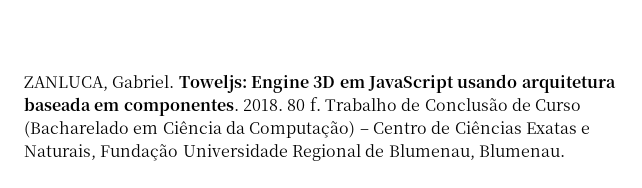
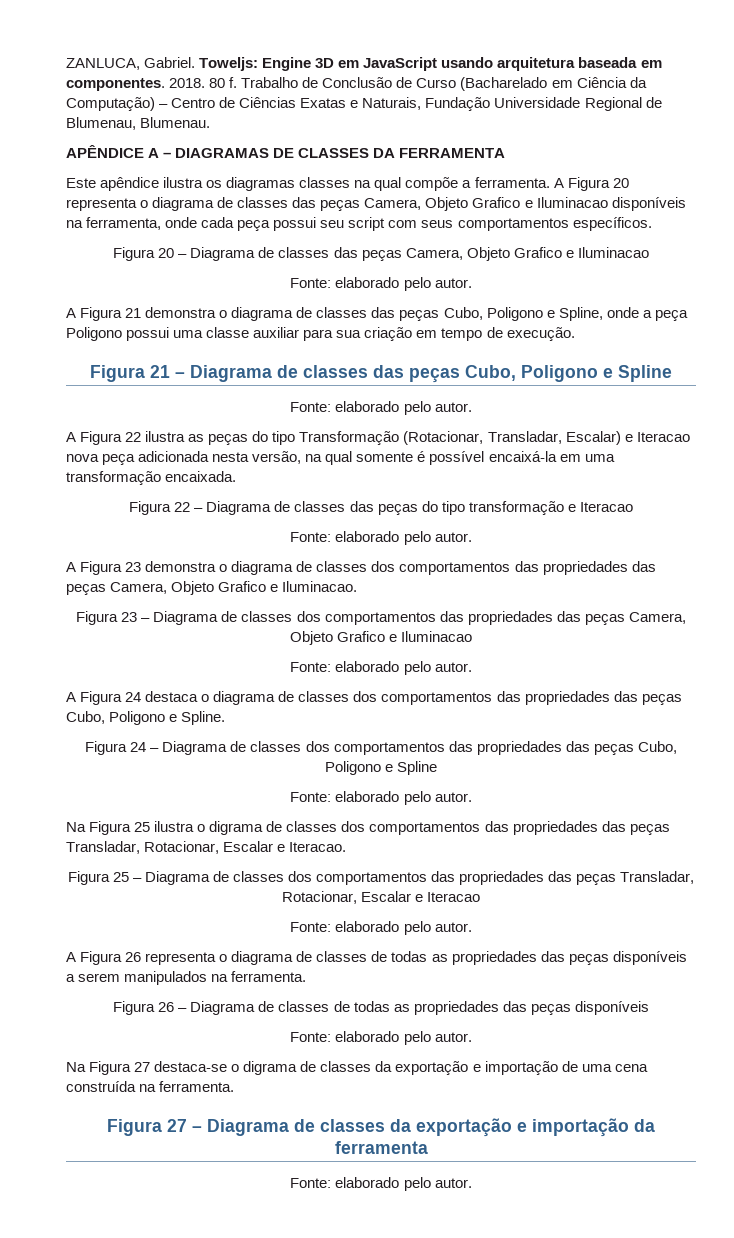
(565, 150) none -> [66,145,506,158] [66,177,629,191] [66,197,686,211] [66,217,652,231] [113,247,649,261] [290,277,472,291] [66,307,688,321] [66,327,575,341] [90,365,672,383] [290,401,472,415] [66,431,690,445] [66,451,615,465] [66,471,237,485] [129,501,633,515] [290,531,472,545] [66,561,656,575] [66,581,358,595] [76,611,686,625] [289,631,473,645] [290,661,472,675] [66,691,682,705] [66,711,226,725] [85,741,677,755] [324,761,438,775] [290,791,472,805] [66,821,670,835] [66,841,347,854] [67,871,695,885] [281,891,481,904] [290,921,472,935] [66,951,687,965] [66,971,307,985] [113,1001,649,1015] [290,1031,472,1045] [66,1061,648,1075] [66,1081,235,1092] [107,1118,655,1137] [334,1141,428,1154] [290,1177,472,1191] // APÊNDICE A – DIAGRAMAS DE CLASSES DA FERRAMENTA // Este apêndice ilustra os diagramas classes na qual compõe a ferramenta. A Figura 20 representa o diagrama de classes das peças Camera, Objeto Grafico e Iluminacao disponíveis na ferramenta, onde cada peça possui seu script com seus comportamentos específicos. // Figura 20 – Diagrama de classes das peças Camera, Objeto Grafico e Iluminacao // Fonte: elaborado pelo autor. // A Figura 21 demonstra o diagrama de classes das peças Cubo, Poligono e Spline, onde a peça Poligono possui uma classe auxiliar para sua criação em tempo de execução. // Figura 21 – Diagrama de classes das peças Cubo, Poligono e Spline // Fonte: elaborado pelo autor. // A Figura 22 ilustra as peças do tipo Transformação (Rotacionar, Transladar, Escalar) e Iteracao nova peça adicionada nesta versão, na qual somente é possível encaixá-la em uma transformação encaixada. // Figura 22 – Diagrama de classes das peças do tipo transformação e Iteracao // Fonte: elaborado pelo autor. // A Figura 23 demonstra o diagrama de classes dos comportamentos das propriedades das peças Camera, Objeto Grafico e Iluminacao. // Figura 23 – Diagrama de classes dos comportamentos das propriedades das peças Camera, Objeto Grafico e Iluminacao // Fonte: elaborado pelo autor. // A Figura 24 destaca o diagrama de classes dos comportamentos das propriedades das peças Cubo, Poligono e Spline. // Figura 24 – Diagrama de classes dos comportamentos das propriedades das peças Cubo, Poligono e Spline // Fonte: elaborado pelo autor. // Na Figura 25 ilustra o digrama de classes dos comportamentos das propriedades das peças Transladar, Rotacionar, Escalar e Iteracao. // Figura 25 – Diagrama de classes dos comportamentos das propriedades das peças Transladar, Rotacionar, Escalar e Iteracao // Fonte: elaborado pelo autor. // A Figura 26 representa o diagrama de classes de todas as propriedades das peças disponíveis a serem manipulados na ferramenta. // Figura 26 – Diagrama de classes de todas as propriedades das peças disponíveis // Fonte: elaborado pelo autor. // Na Figura 27 destaca-se o digrama de classes da exportação e importação de uma cena construída na ferramenta. // Figura 27 – Diagrama de classes da exportação e importação da ferramenta // Fonte: elaborado pelo autor.

